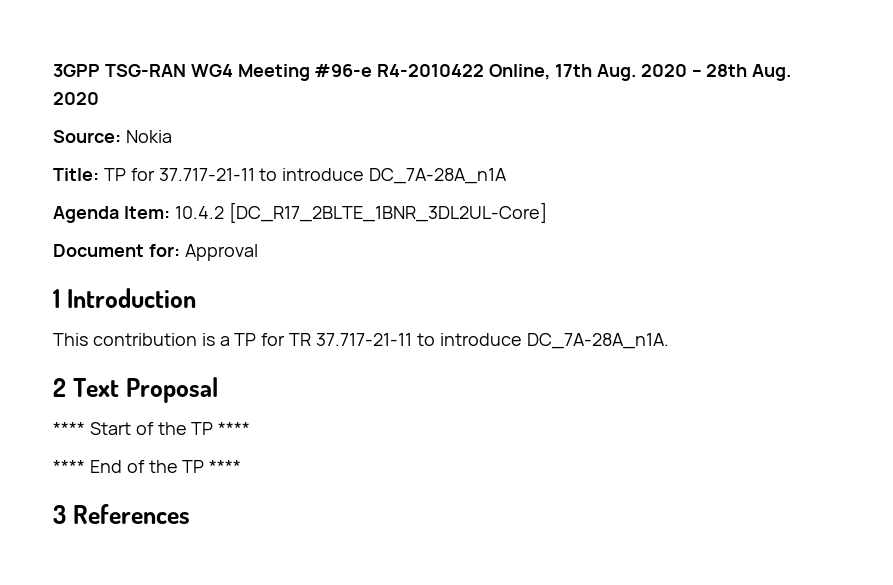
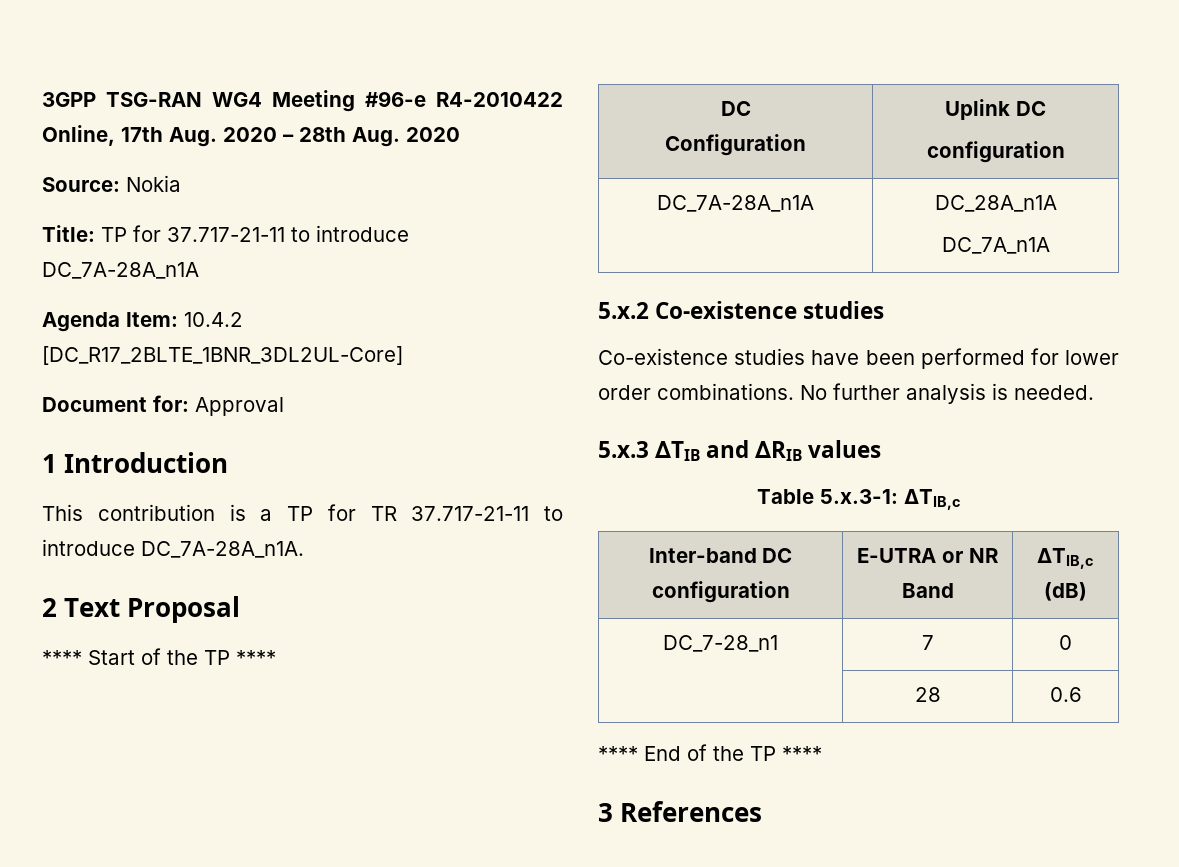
(251, 428) none -> [720,101,751,116] [665,134,806,156] [945,99,1046,120] [926,141,1065,163] [657,195,814,212] [934,195,1057,212] [941,237,1050,254] [598,301,885,319] [598,348,1119,369] [598,383,1094,404] [598,440,882,461] [756,489,961,510] [648,548,793,563] [651,581,790,603] [857,548,999,563] [901,583,954,598] [1037,548,1094,569] [1044,582,1087,601] [663,635,778,652] [921,635,934,650] [1059,635,1072,650] [914,687,941,702] [1049,687,1082,702] // DC // Configuration | Uplink DC // configuration // DC_7A-28A_n1A | DC_28A_n1A // DC_7A_n1A // 5.x.2 Co-existence studies // Co-existence studies have been performed for lower order combinations. No further analysis is needed. // 5.x.3 ∆TIB and ∆RIB values // Table 5.x.3-1: ΔTIB,c // Inter-band DC configuration | E-UTRA or NR Band | ΔTIB,c (dB) // DC_7-28_n1 | 7 | 0 // | 28 | 0.6

